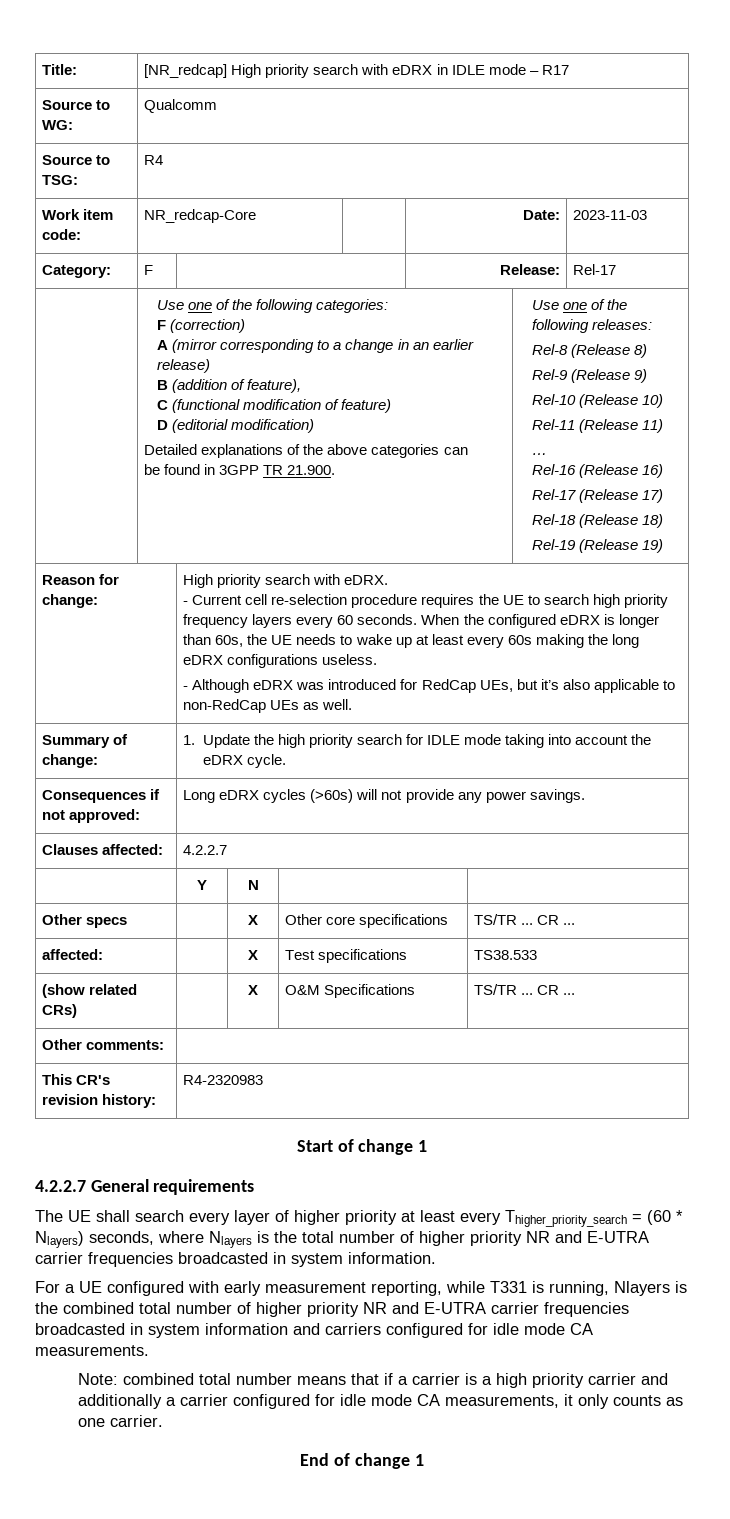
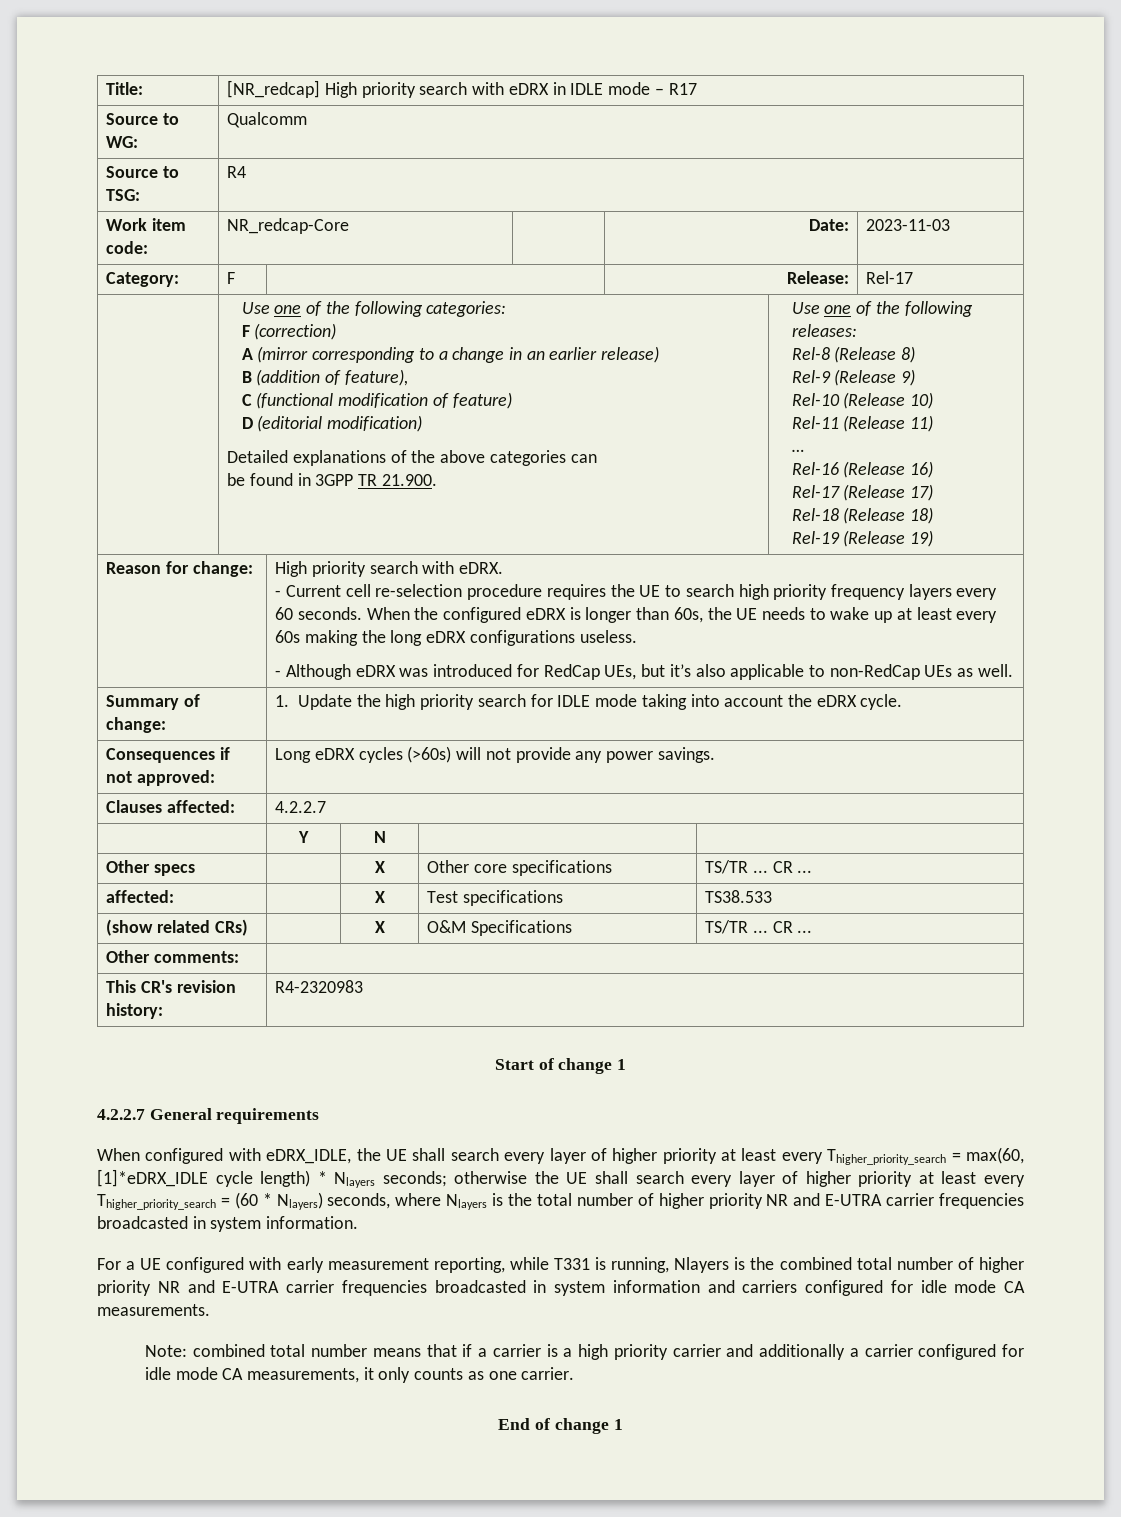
[35,1210,63,1222] The -> [97,1147,1025,1165] [97,1169,559,1188] When configured with eDRX_IDLE, the UE shall search every layer of higher priority at least every Thigher_priority_search = max(60, [1]*eDRX_IDLE cycle length) * Nlayers seconds; otherwise the

